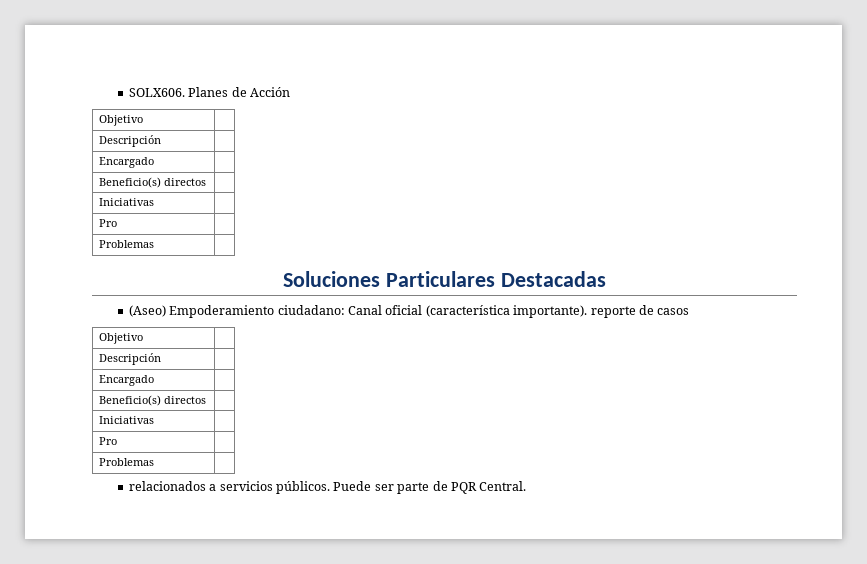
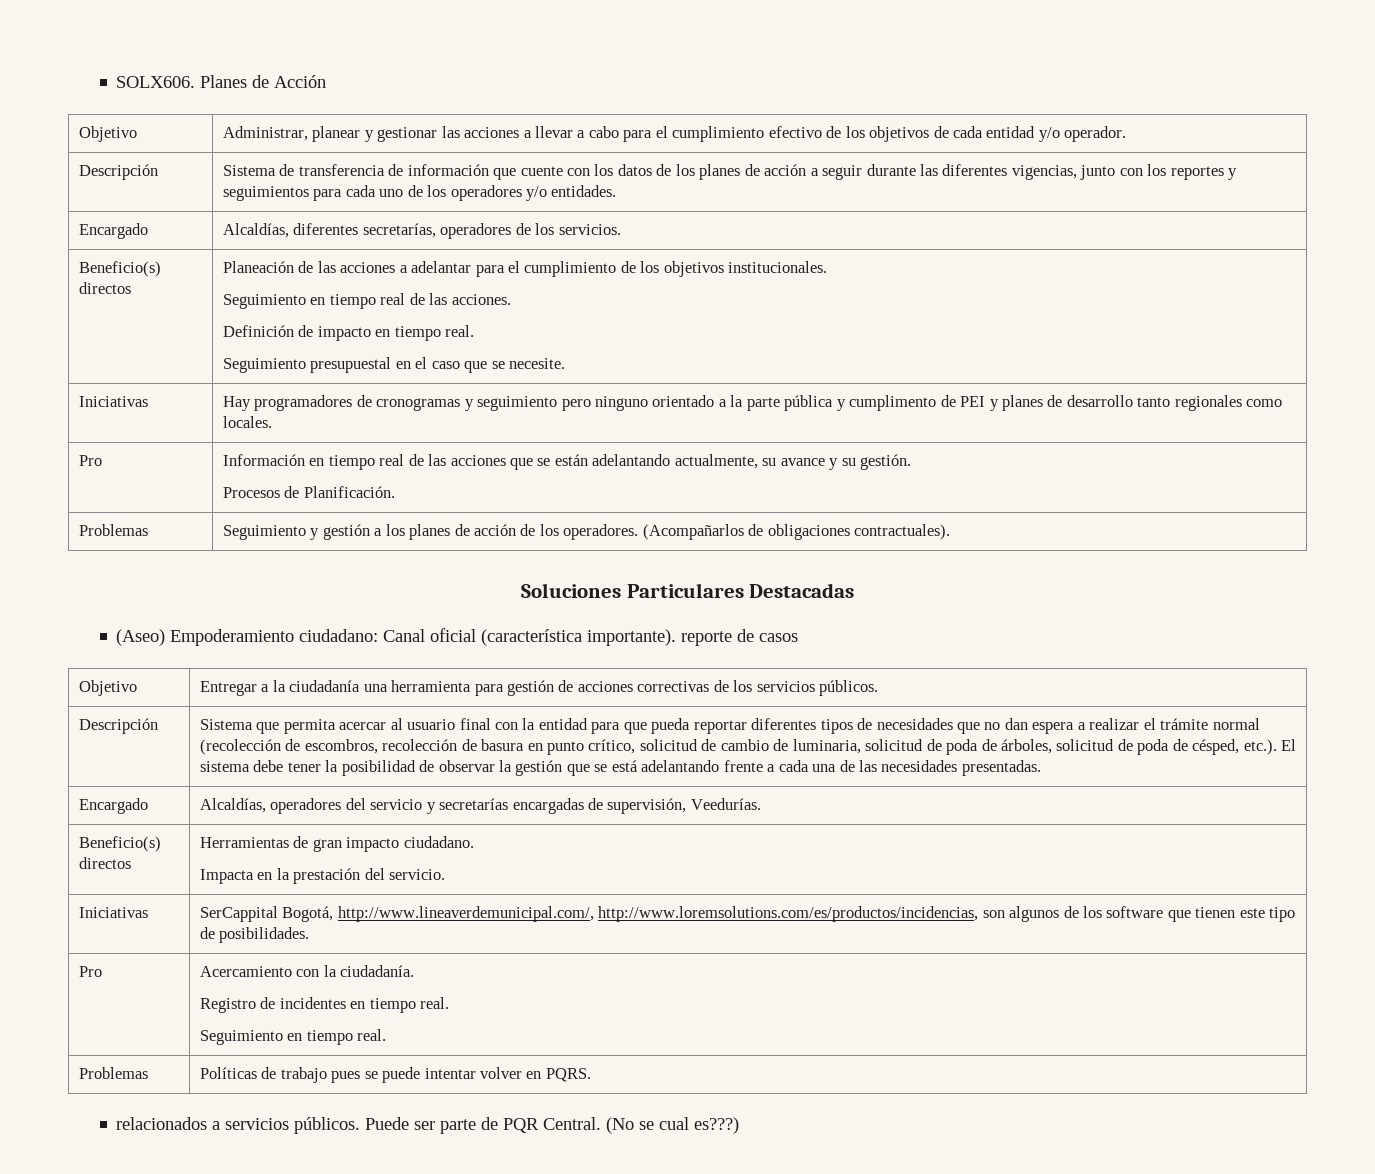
[98,135,161,147] [98,157,154,168] [98,177,206,188] [98,198,154,206] [98,219,117,227] [98,240,154,248] // Descripción | // Encargado | // Beneficio(s) directos | // Iniciativas | // Pro | // Problemas | -> [222,126,1127,142] [78,164,158,180] [222,164,1238,180] [222,185,617,201] [78,223,148,239] [222,223,621,239] [78,261,161,277] [78,282,131,294] [222,261,828,277] [222,293,511,309] [222,325,475,341] [222,357,565,373] [78,396,148,407] [222,395,1283,411] [222,416,272,428] [78,455,102,466] [222,454,912,470] [222,486,395,498] [78,524,148,536] [222,524,951,540] Administrar, planear y gestionar las acciones a llevar a cabo para el cumplimiento efectivo de los objetivos de cada entidad y/o operador. // Descripción | Sistema de transferencia de información que cuente con los datos de los planes de acción a seguir durante las diferentes vigencias, junto con los reportes y seguimientos para cada uno de los operadores y/o entidades. // Encargado | Alcaldías, diferentes secretarías, operadores de los servicios. // Beneficio(s) directos | Planeación de las acciones a adelantar para el cumplimiento de los objetivos institucionales. // Seguimiento en tiempo real de las acciones. // Definición de impacto en tiempo real. // Seguimiento presupuestal en el caso que se necesite. // Iniciativas | Hay programadores de cronogramas y seguimiento pero ninguno orientado a la parte pública y cumplimento de PEI y planes de desarrollo tanto regionales como locales. // Pro | Información en tiempo real de las acciones que se están adelantando actualmente, su avance y su gestión. // Procesos de Planificación. // Problemas | Seguimiento y gestión a los planes de acción de los operadores. (Acompañarlos de obligaciones contractuales).
[98,353,161,365] [98,375,154,386] [98,395,206,406] [98,416,154,424] [98,437,117,445] [98,458,154,466] // Descripción | // Encargado | // Beneficio(s) directos | // Iniciativas | // Pro | // Problemas | -> [199,680,879,696] [78,718,158,734] [199,718,1260,734] [199,739,1297,755] [199,760,1041,776] [78,798,148,814] [199,798,761,814] [78,836,161,852] [78,857,131,869] [199,836,474,852] [199,868,446,884] [78,907,148,918] [199,906,1296,922] [199,927,310,943] [78,966,102,977] [199,965,415,977] [199,997,450,1013] [199,1029,387,1045] [78,1067,148,1079] [199,1067,591,1083] Entregar a la ciudadanía una herramienta para gestión de acciones correctivas de los servicios públicos. // Descripción | Sistema que permita acercar al usuario final con la entidad para que pueda reportar diferentes tipos de necesidades que no dan espera a realizar el trámite normal (recolección de escombros, recolección de basura en punto crítico, solicitud de cambio de luminaria, solicitud de poda de árboles, solicitud de poda de césped, etc.). El sistema debe tener la posibilidad de observar la gestión que se está adelantando frente a cada una de las necesidades presentadas. // Encargado | Alcaldías, operadores del servicio y secretarías encargadas de supervisión, Veedurías. // Beneficio(s) directos | Herramientas de gran impacto ciudadano. // Impacta en la prestación del servicio. // Iniciativas | SerCappital Bogotá, http://www.lineaverdemunicipal.com/, http://www.loremsolutions.com/es/productos/incidencias, son algunos de los software que tienen este tipo de posibilidades. // Pro | Acercamiento con la ciudadanía. // Registro de incidentes en tiempo real. // Seguimiento en tiempo real. // Problemas | Políticas de trabajo pues se puede intentar volver en PQRS.
(527, 486) none -> [606,1117,740,1134] (No se cual es???)

